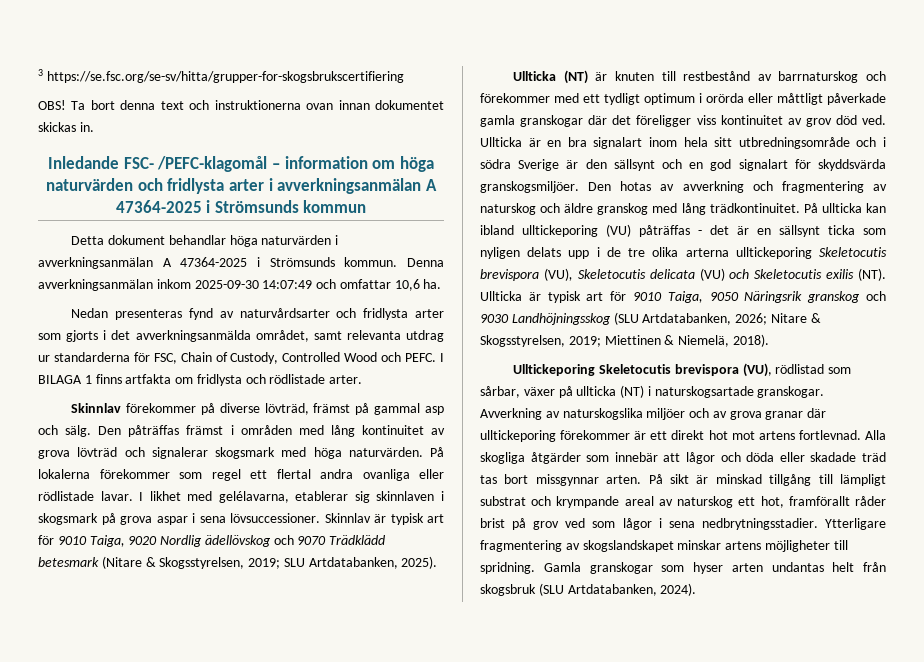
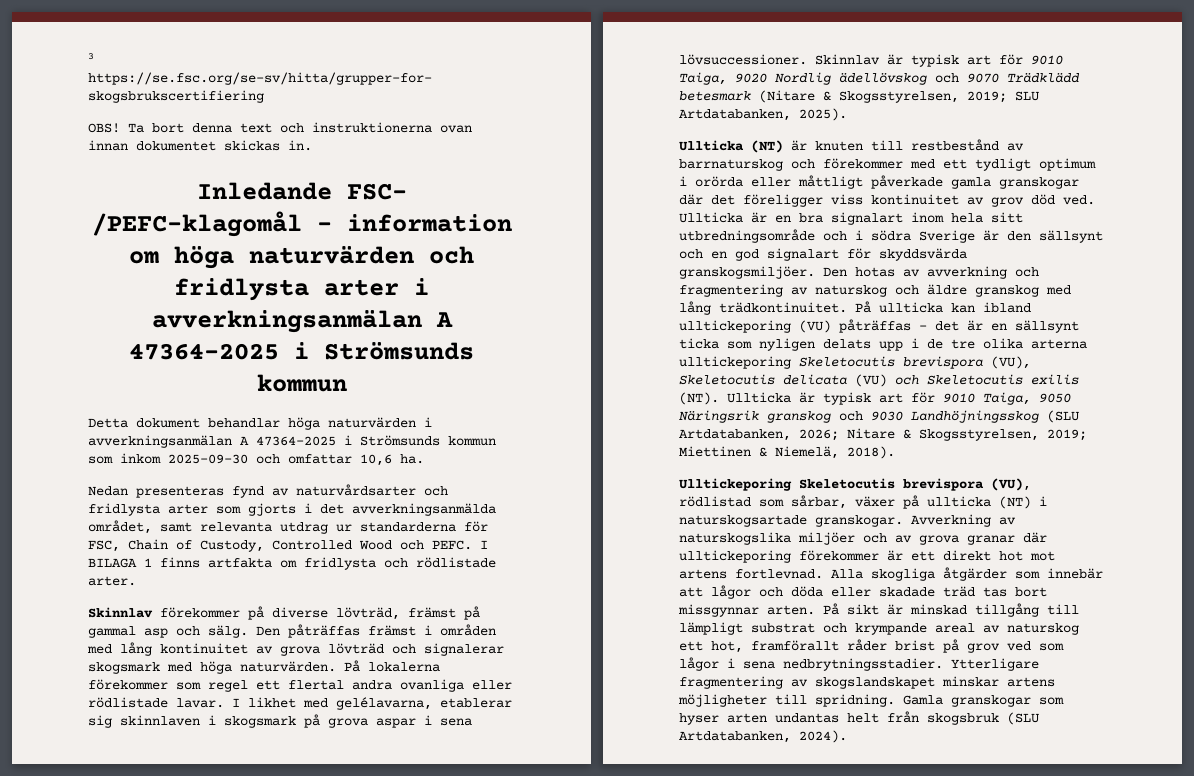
[344,257,444,267] [38,279,153,291] kommun. Denna avverkningsanmälan -> [448,436,496,446] [88,456,113,464] kommun som
[262,280,313,289] 14:07:49 -> (248, 459) none

